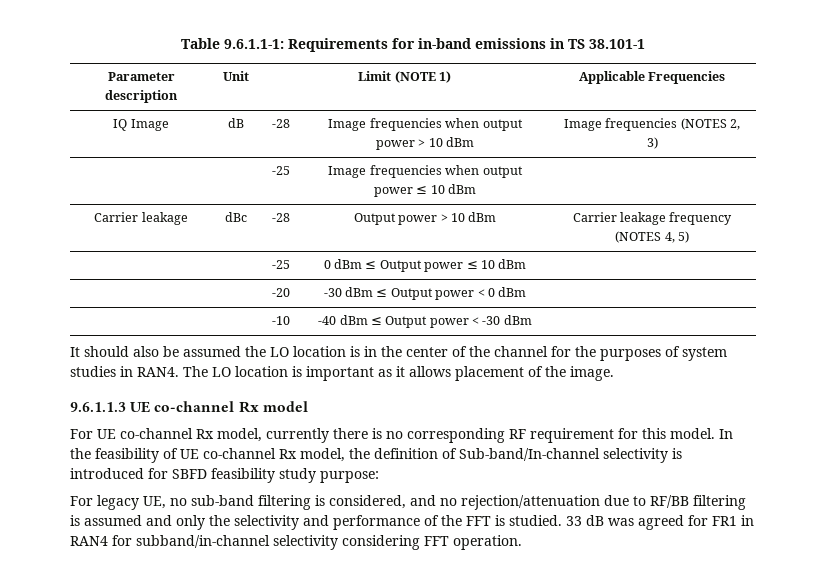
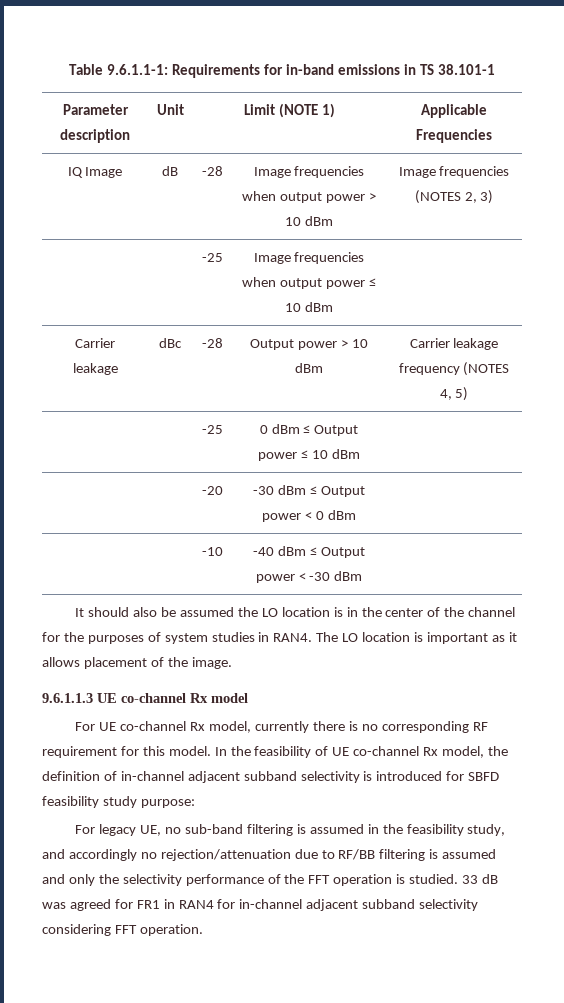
[459,448,600,461] Sub-band/In-channel -> [120,771,297,783] in-channel adjacent subband
[329,495,436,509] considered, and -> [309,824,506,836] [42,849,137,861] assumed in the feasibility study, and accordingly
[303,515,329,526] and -> (182, 880) none
(491, 521) none -> [333,874,393,886] operation
[136,535,270,548] subband/in-channel -> [239,899,416,911] in-channel adjacent subband

